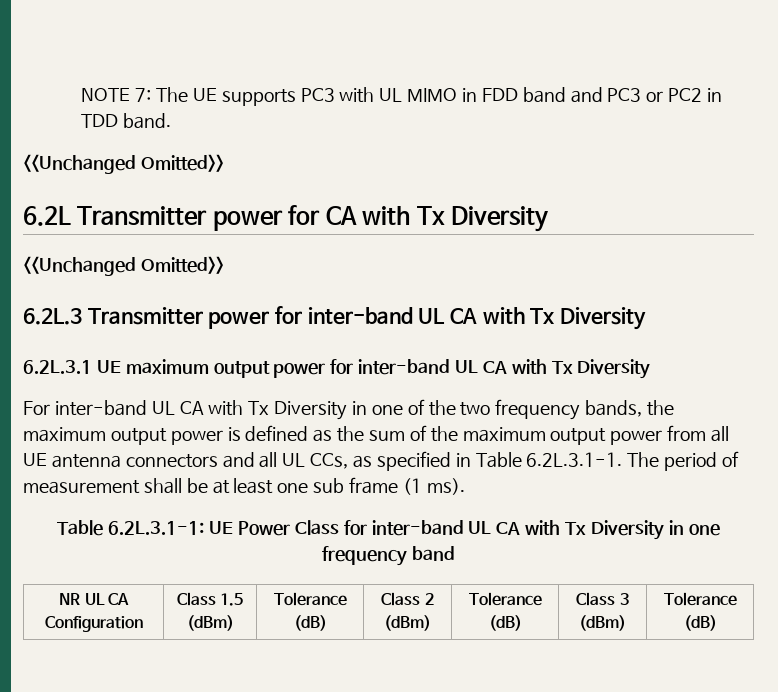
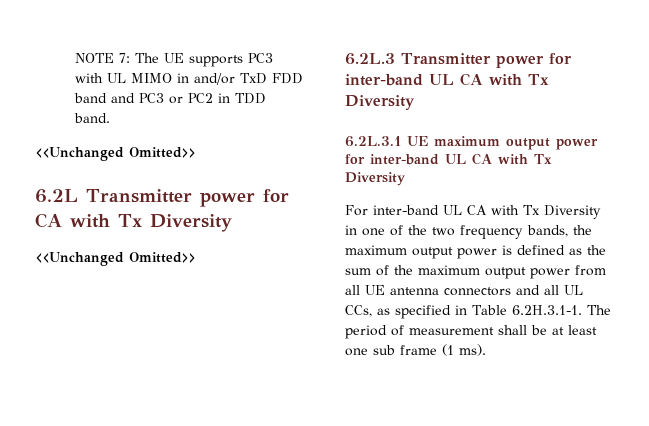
(478, 95) none -> [194,73,268,85] and/or TxD
[526,452,623,467] 6.2L.3.1-1. -> [511,305,582,315] 6.2H.3.1-1.
[57,520,720,540] [322,546,455,566] [59,593,129,605] [44,616,143,632] [176,592,244,606] [186,615,234,631] [273,592,347,606] [293,615,327,631] [381,592,434,606] [384,615,431,631] [468,592,542,606] [488,615,522,631] [576,592,629,606] [579,615,626,631] [663,592,737,606] [683,615,717,631] // Table 6.2L.3.1-1: UE Power Class for inter-band UL CA with Tx Diversity in one frequency band // NR UL CA Configuration | Class 1.5 (dBm) | Tolerance (dB) | Class 2 (dBm) | Tolerance (dB) | Class 3 (dBm) | Tolerance (dB) -> (486, 350) none

